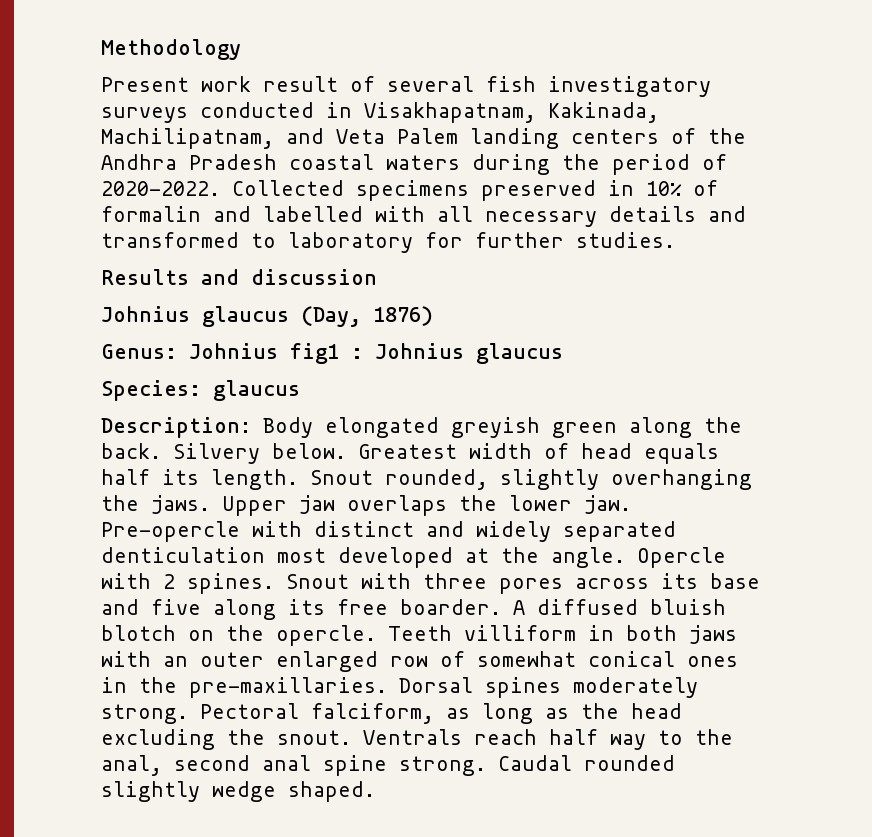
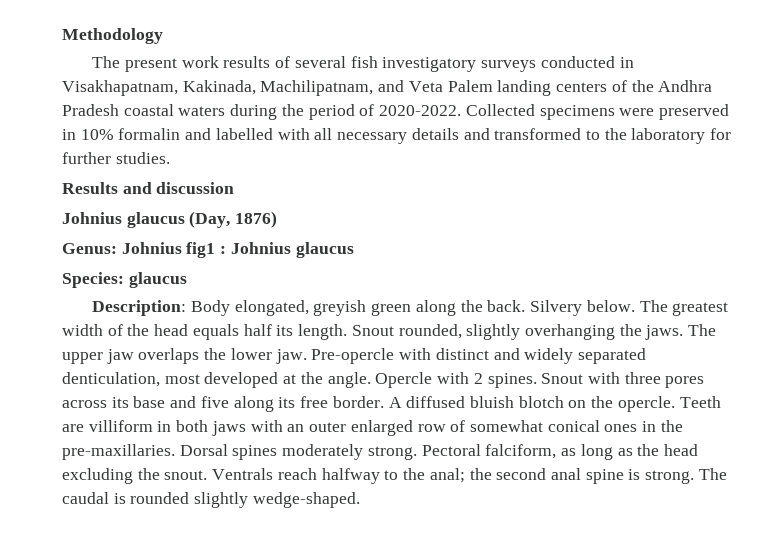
[101,76,338,92] Present work result -> [92,56,271,72] The present work results
(469, 190) none -> [619,108,655,116] were
[693,180,718,196] of -> (114, 134) none
(276, 240) none -> [604,128,627,140] the
[325,417,439,438] elongated -> [234,300,309,316] elongated,
[358,444,457,459] Greatest -> [639,300,729,316] The greatest
(569, 451) none -> [127,324,150,336] the
[222,496,287,516] Upper -> [688,324,717,336] [62,352,103,364] The upper
[101,547,265,563] denticulation -> [62,372,160,387] denticulation,
[400,599,501,615] boarder. -> [332,396,384,408] border.
(452, 633) none -> [62,424,84,432] are
[549,729,733,750] [101,755,675,776] [101,781,375,802] half way to the anal, second anal spine strong. Caudal rounded slightly wedge shaped. -> [321,468,727,484] [62,492,360,508] halfway to the anal; the second anal spine is strong. The caudal is rounded slightly wedge-shaped.

